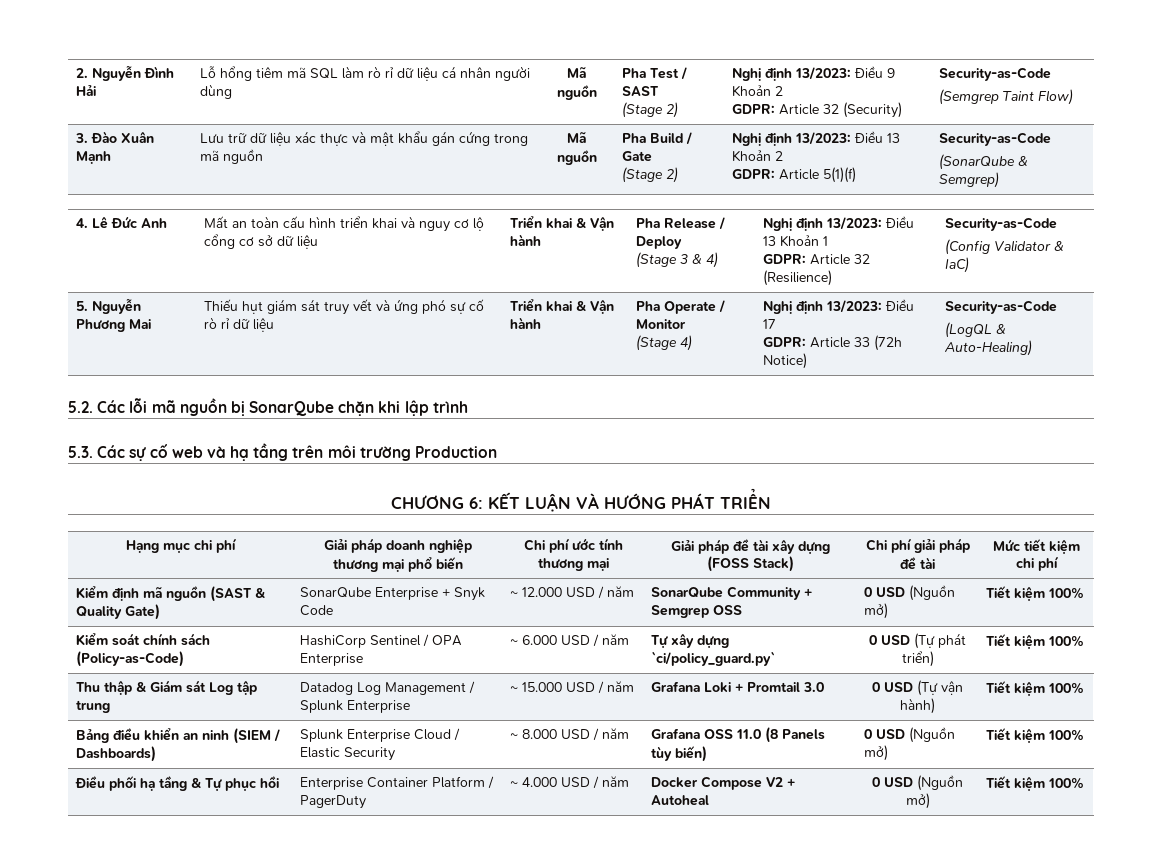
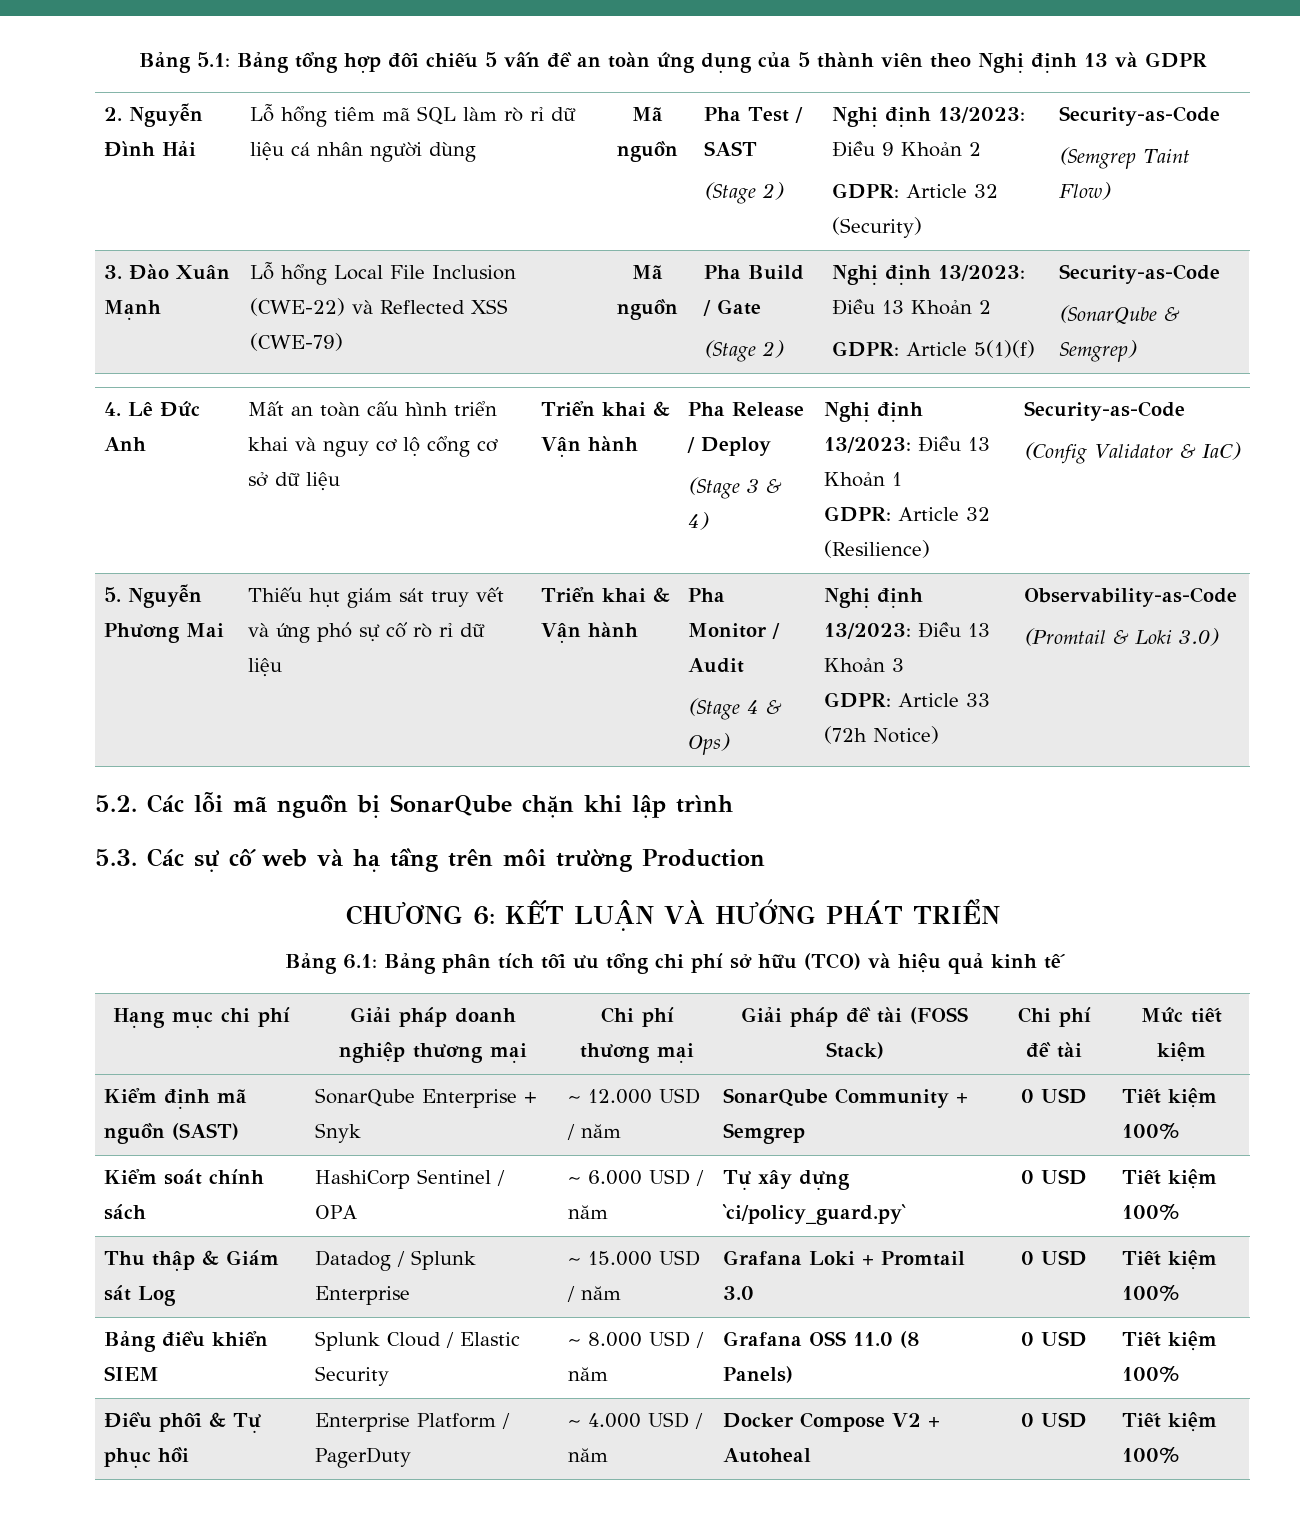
(76, 73) none -> [138,52,1207,73] Bảng 5.1: Bảng tổng hợp đối chiếu 5 vấn đề an toàn ứng dụng của 5 thành viên theo Nghị định 13 và GDPR //
[200,131,529,146] [200,149,264,164] Lưu trữ dữ liệu xác thực và mật khẩu gán cứng trong mã nguồn -> [250,262,517,285] [250,298,509,316] [250,333,344,351] Lỗ hổng Local File Inclusion (CWE-22) và Reflected XSS (CWE-79)
[664,300,726,314] [636,319,687,329] [636,335,693,351] [763,299,915,314] [763,319,777,329] Operate / Monitor // (Stage 4) | Nghị định 13/2023: Điều 17 -> [688,623,781,639] [688,658,745,673] [688,698,783,720] [688,733,731,755] [824,588,924,608] [824,622,991,639] [824,658,905,673] Monitor / Audit // (Stage 4 & Ops) | Nghị định 13/2023: Điều 13 Khoản 3
[945,300,1058,314] [945,322,1007,338] [944,340,1033,356] Security-as-Code // (LogQL & Auto-Healing) -> [1024,587,1238,607] [1024,628,1220,646] Observability-as-Code // (Promtail & Loki 3.0)
(771, 498) none -> [284,953,1065,974] // Bảng 6.1: Bảng phân tích tối ưu tổng chi phí sở hữu (TCO) và hiệu quả kinh tế
[407,556,463,572] [523,538,623,553] phổ biến | Chi phí ước tính -> [600,1007,674,1027] | Chi phí
[771,540,830,554] xây dựng -> (902, 1015) none
[913,538,970,553] giải pháp -> (1091, 1017) none
[1015,556,1059,571] chi phí -> (1206, 1052) none
[210,586,267,602] [76,604,161,620] (SAST & Quality Gate) -> [172,1123,240,1140] (SAST)
[300,605,334,616] Code -> (362, 1133) none
[713,605,743,615] [864,585,956,601] [864,603,889,619] OSS | 0 USD (Nguồn mở) -> [1021,1088,1087,1104] | 0 USD
[76,651,185,667] (Policy-as-Code) -> (147, 1212) none
[300,653,364,666] Enterprise -> (358, 1212) none
[914,633,966,649] [901,651,934,667] (Tự phát triển) -> (1087, 1177) none
[237,681,258,695] [76,700,111,713] tập trung -> (177, 1296) none
[357,682,467,695] Log Management -> (392, 1260) none
[917,680,963,696] [900,698,935,714] (Tự vận hành) -> (1087, 1258) none
[183,728,281,744] [76,746,157,762] [300,729,411,742] an ninh (SIEM / Dashboards) | Splunk Enterprise -> [104,1366,160,1381] [315,1331,381,1351] SIEM | Splunk
[782,729,826,740] [651,745,708,762] [864,727,956,743] [864,745,889,761] Panels tùy biến) | 0 USD (Nguồn mở) -> [723,1366,794,1383] [1021,1331,1087,1347] Panels) | 0 USD
[140,775,188,791] hạ tầng -> (203, 1422) none
[367,777,429,788] Container -> (411, 1422) none
[917,775,963,791] [905,793,930,809] (Nguồn mở) -> (1087, 1420) none

